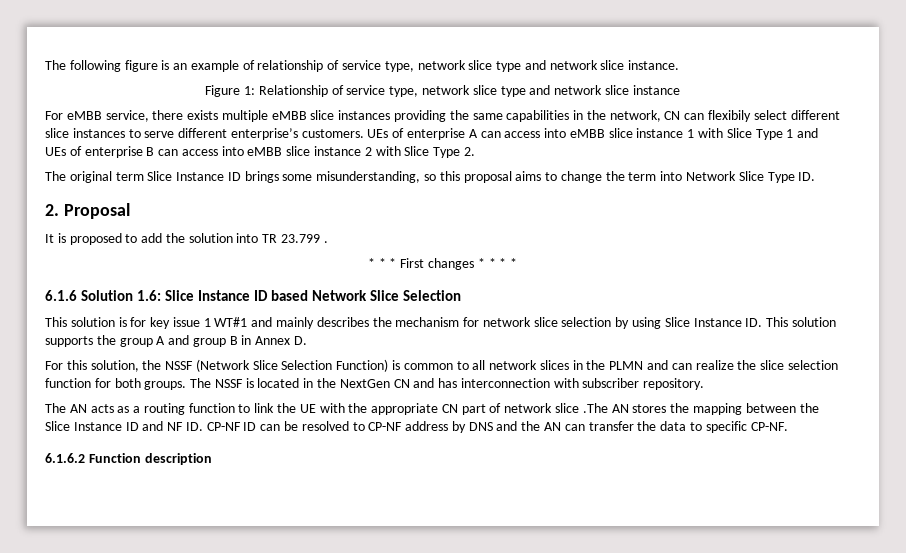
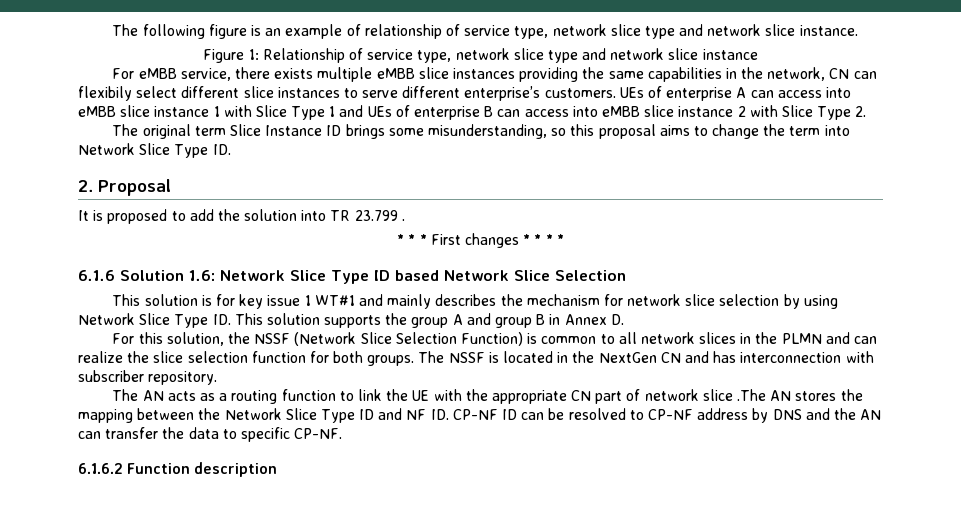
[165,290,251,301] Slice Instance -> [220,270,369,284] Network Slice Type
[664,317,742,327] Slice Instance -> [78,313,209,328] Network Slice Type
[45,421,122,431] Slice Instance -> [224,408,355,423] Network Slice Type

